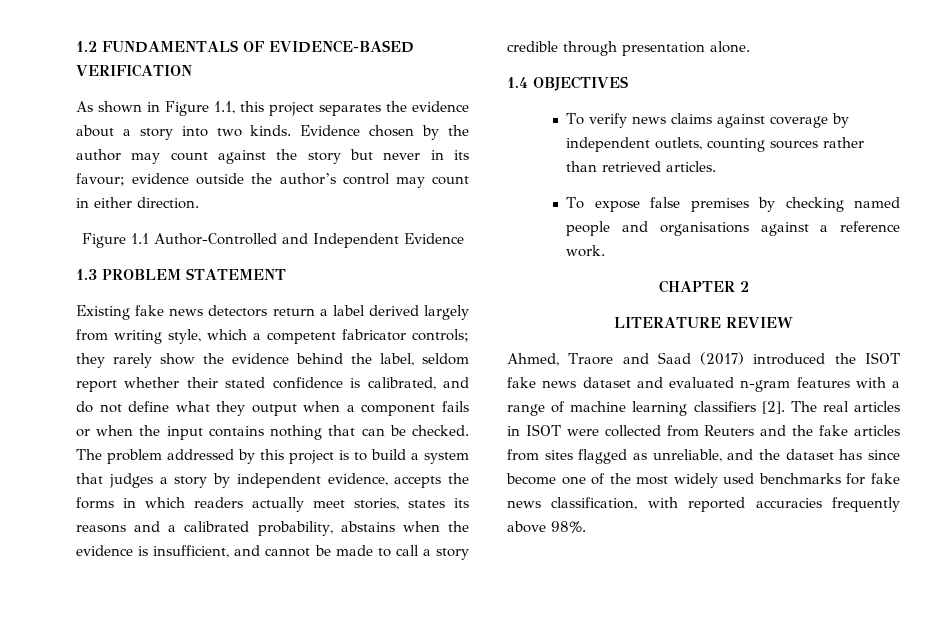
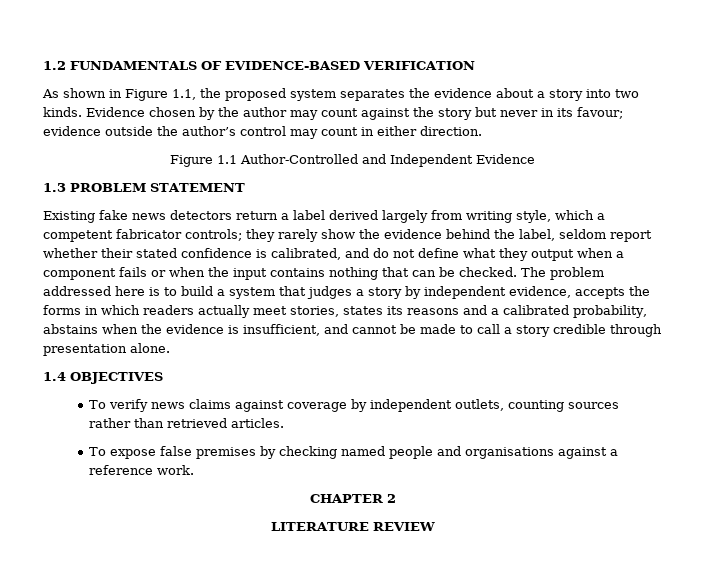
[240,101,314,116] this project -> [200,88,336,101] the proposed system
[238,449,334,464] by this project -> [115,286,145,296] here
[507,352,900,366] [507,377,900,392] [507,401,900,416] [507,424,900,437] [507,449,900,464] [506,473,900,488] [507,497,900,512] [507,521,586,533] // Ahmed, Traore and Saad (2017) introduced the ISOT fake news dataset and evaluated n-gram features with a range of machine learning classifiers [2]. The real articles in ISOT were collected from Reuters and the fake articles from sites flagged as unreliable, and the dataset has since become one of the most widely used benchmarks for fake news classification, with reported accuracies frequently above 98%. -> (435, 526) none

